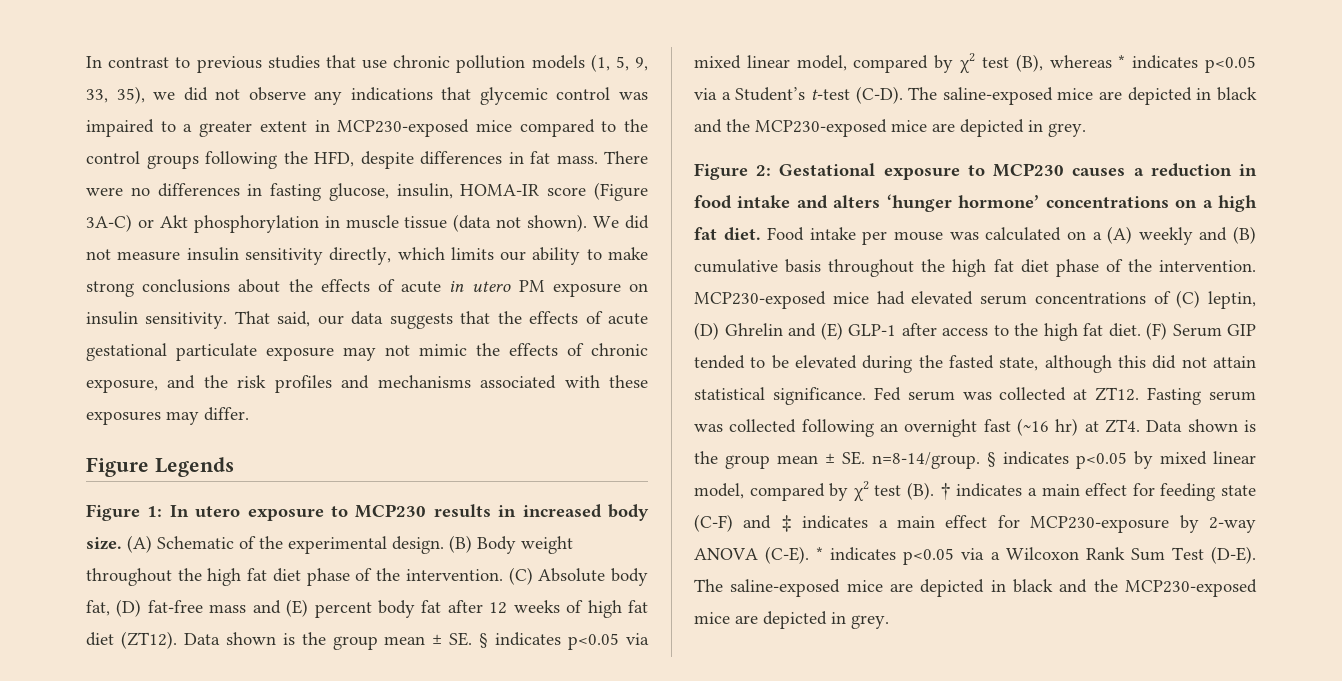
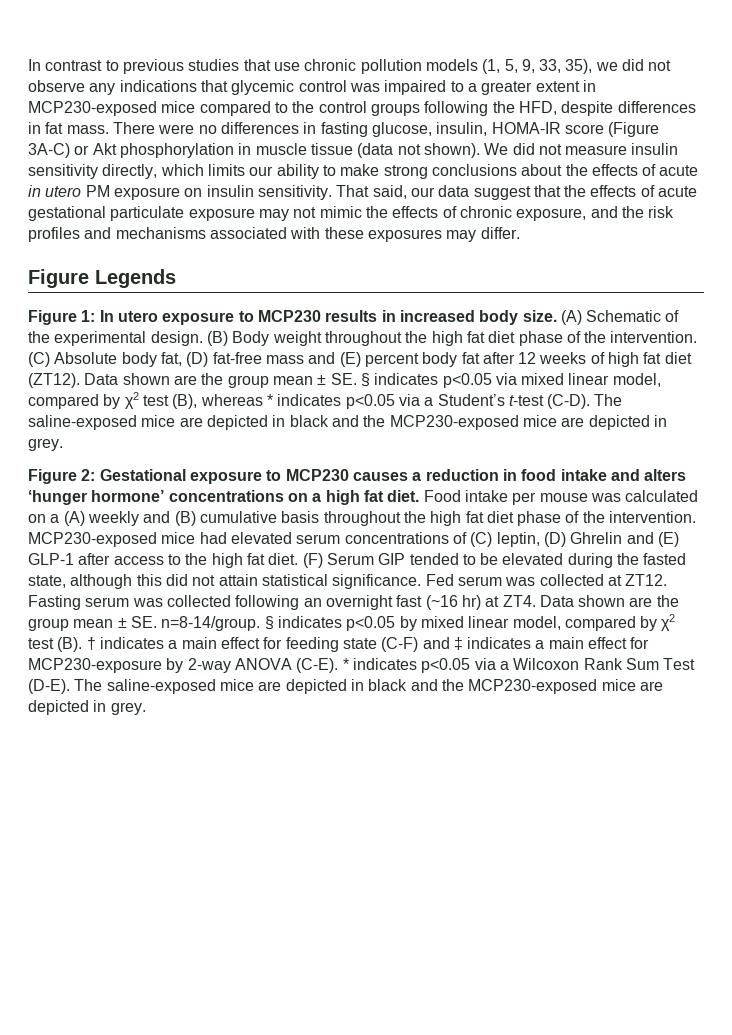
[389,313,453,329] suggests -> [473,186,531,200] suggest
[282,633,295,645] is -> [173,375,197,385] are
[1244,420,1256,432] is -> [629,597,653,607] are

